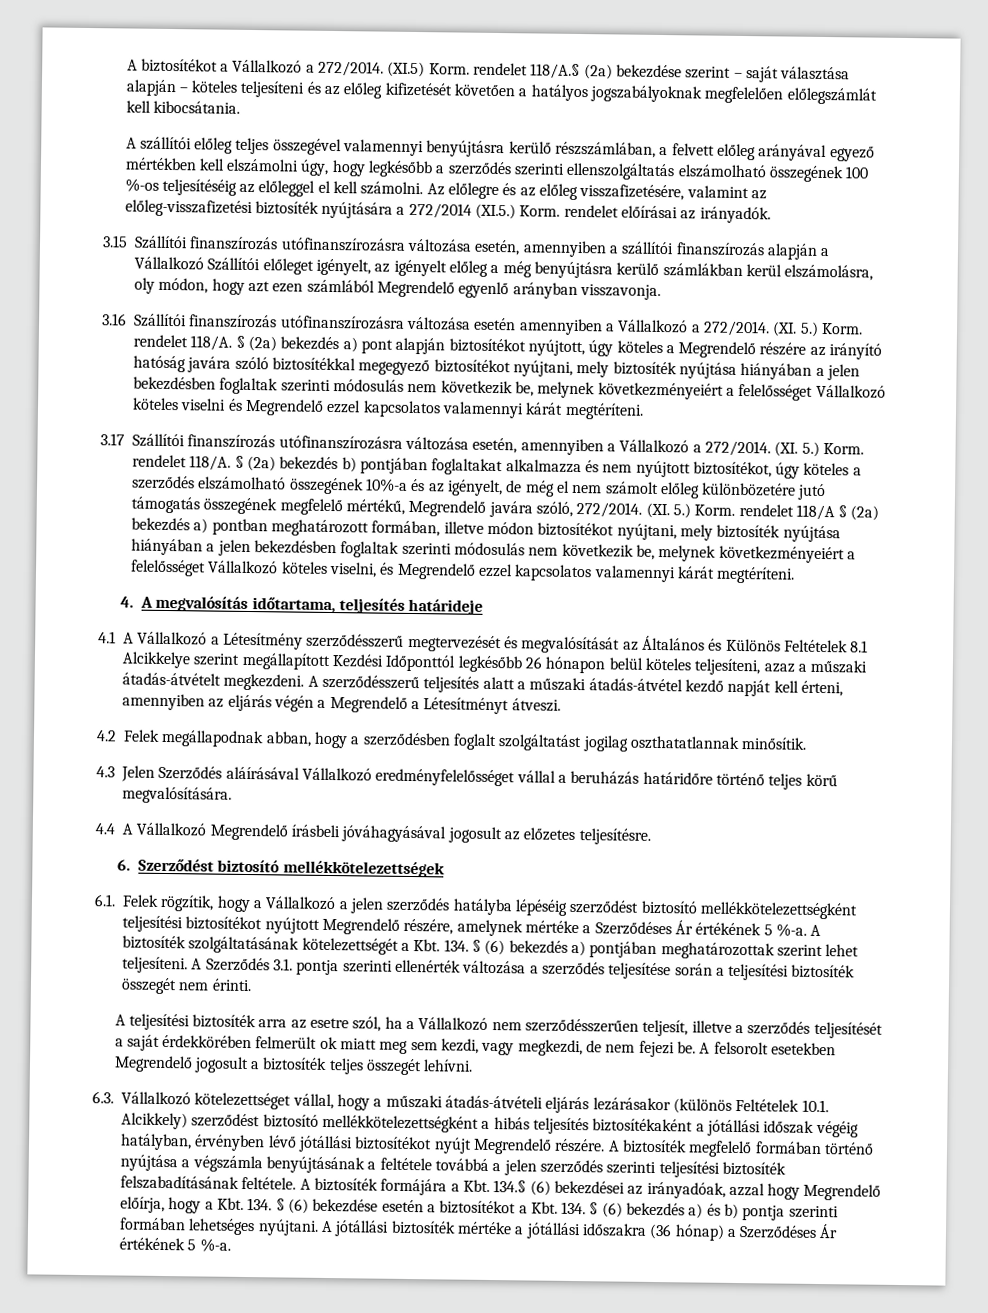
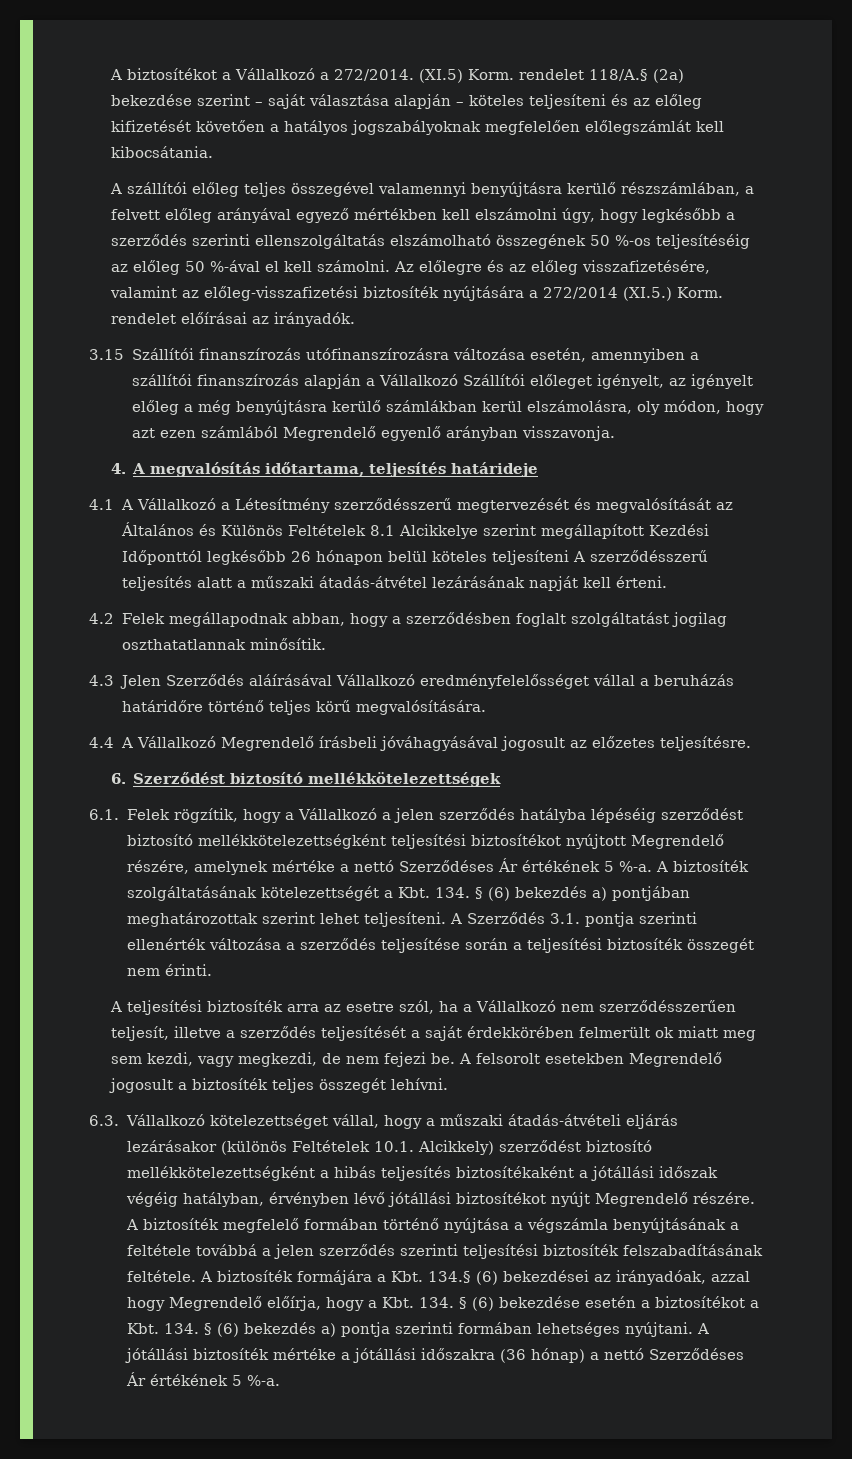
[845,166,870,179] 100 -> [589,235,610,246] 50
[258,180,316,197] előleggel -> [132,260,260,275] előleg 50 %-ával
[102,313,863,337] [133,334,883,360] [133,355,860,381] [133,376,886,401] [132,397,644,420] [100,433,864,457] [132,454,862,479] [132,475,827,501] [131,496,880,521] [131,517,841,543] [131,538,856,564] [130,559,796,584] // 3.16 Szállítói finanszírozás utófinanszírozásra változása esetén amennyiben a Vállalkozó a 272/2014. (XI. 5.) Korm. rendelet 118/A. § (2a) bekezdés a) pont alapján biztosítékot nyújtott, úgy köteles a Megrendelő részére az irányító hatóság javára szóló biztosítékkal megegyező biztosítékot nyújtani, mely biztosíték nyújtása hiányában a jelen bekezdésben foglaltak szerinti módosulás nem következik be, melynek következményeiért a felelősséget Vállalkozó köteles viselni és Megrendelő ezzel kapcsolatos valamennyi kárát megtéríteni. // 3.17 Szállítói finanszírozás utófinanszírozásra változása esetén, amennyiben a Vállalkozó a 272/2014. (XI. 5.) Korm. rendelet 118/A. § (2a) bekezdés b) pontjában foglaltakat alkalmazza és nem nyújtott biztosítékot, úgy köteles a szerződés elszámolható összegének 10%-a és az igényelt, de még el nem számolt előleg különbözetére jutó támogatás összegének megfelelő mértékű, Megrendelő javára szóló, 272/2014. (XI. 5.) Korm. rendelet 118/A § (2a) bekezdés a) pontban meghatározott formában, illetve módon biztosítékot nyújtani, mely biztosíték nyújtása hiányában a jelen bekezdésben foglaltak szerinti módosulás nem következik be, melynek következményeiért a felelősséget Vállalkozó köteles viselni, és Megrendelő ezzel kapcsolatos valamennyi kárát megtéríteni. -> (615, 433) none
[694,658,868,676] [122,672,305,691] teljesíteni, azaz a műszaki átadás-átvételt megkezdeni. -> [491,550,569,565] teljesíteni
[684,679,724,693] kezdő -> [431,576,525,588] lezárásának
[800,680,843,697] [122,693,561,715] érteni, amennyiben az eljárás végén a Megrendelő a Létesítményt átveszi. -> [615,576,667,588] érteni.
(592, 929) none -> [353,860,394,872] nettó
[706,1203,740,1220] és b) -> (336, 1330) none
(737, 1232) none -> [603,1348,644,1360] nettó

